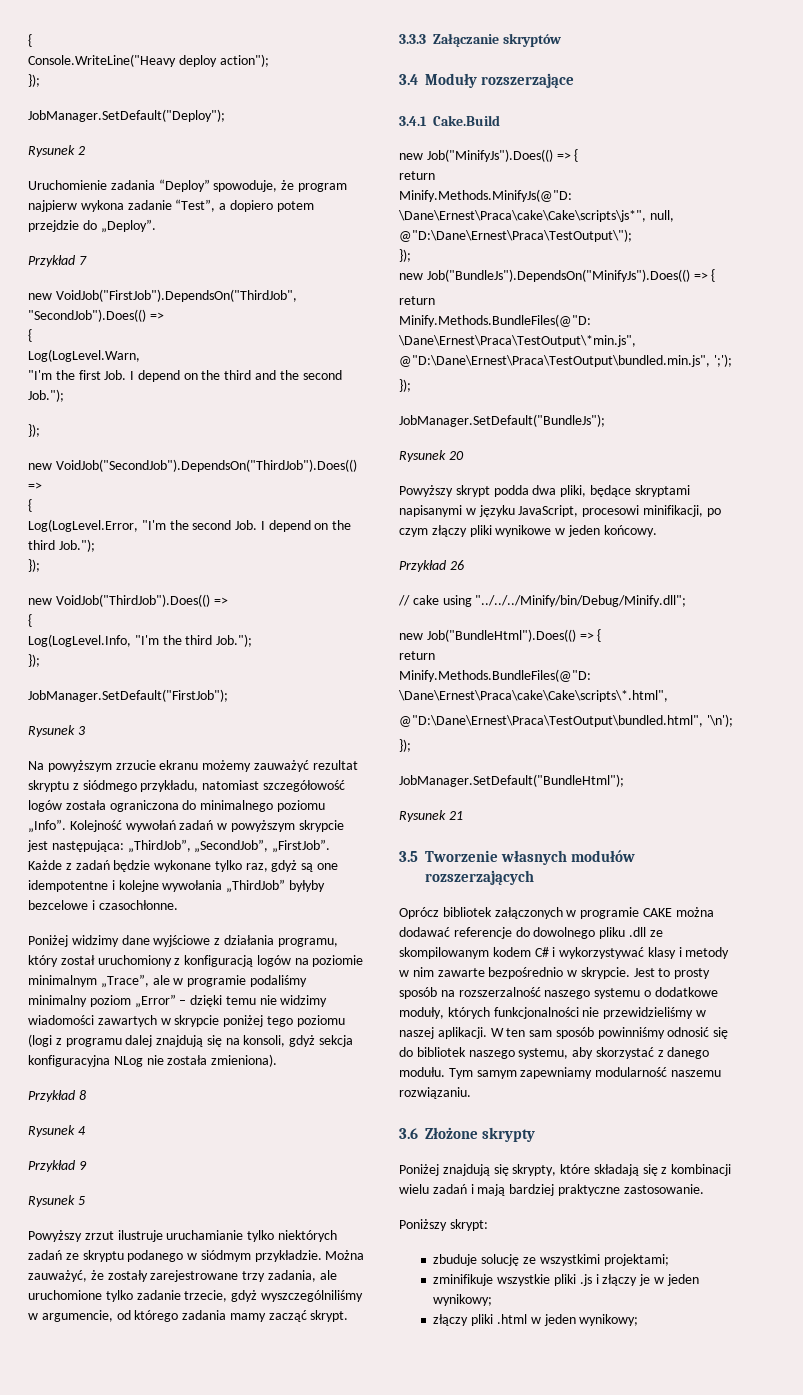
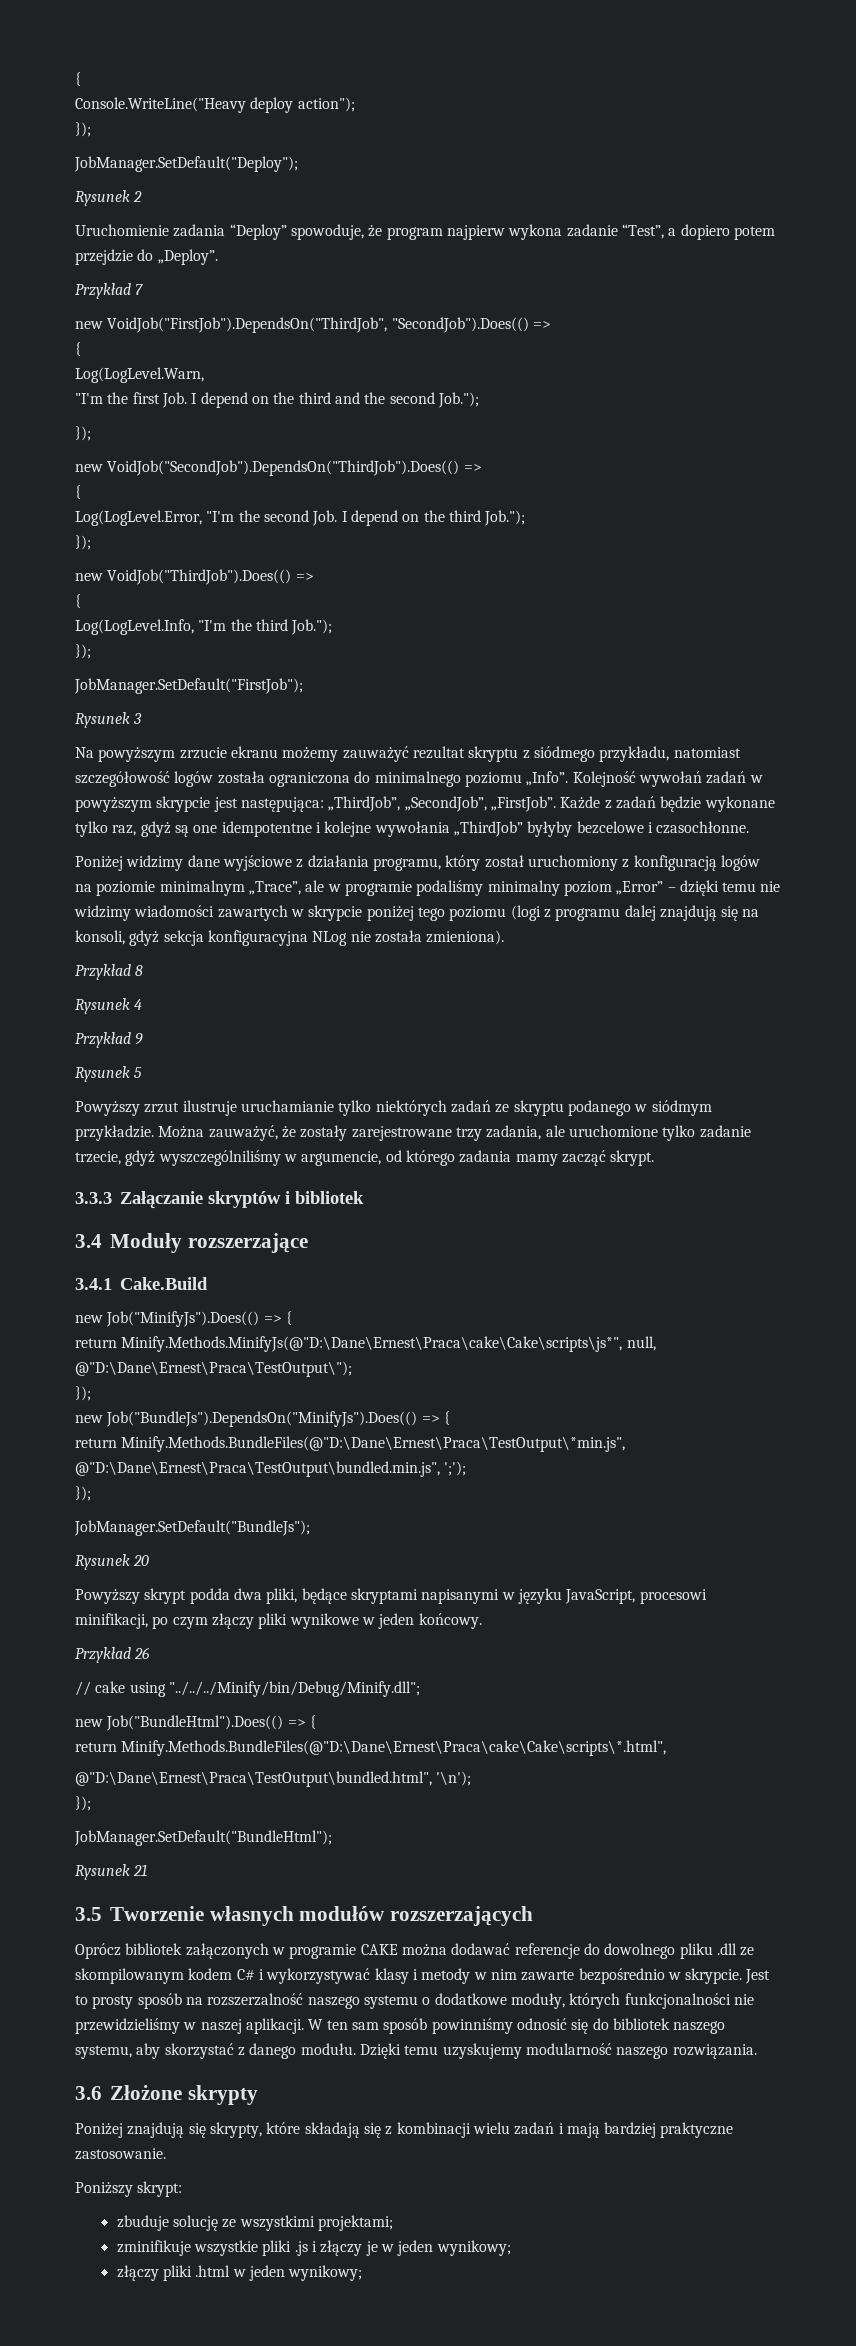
(561, 40) none -> [285,1191,364,1204] i bibliotek
[448,1067,721,1079] [399,1087,471,1099] Tym samym zapewniamy modularność naszemu rozwiązaniu. -> [359,2043,757,2059] Dzięki temu uzyskujemy modularność naszego rozwiązania.

